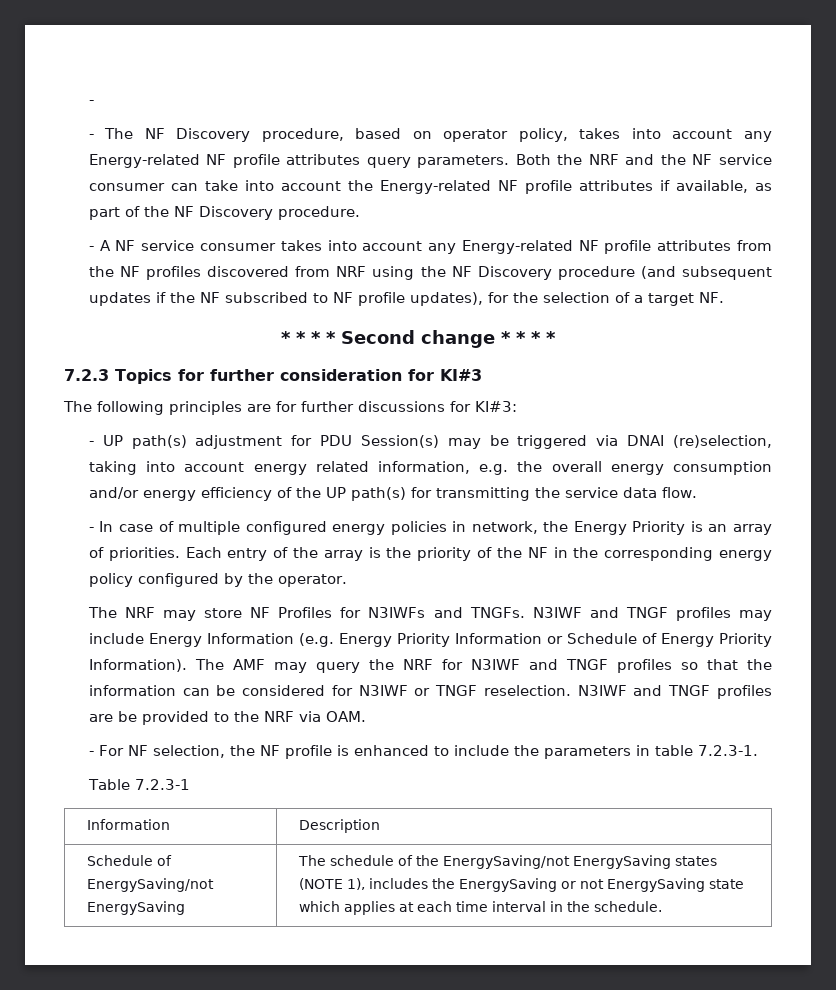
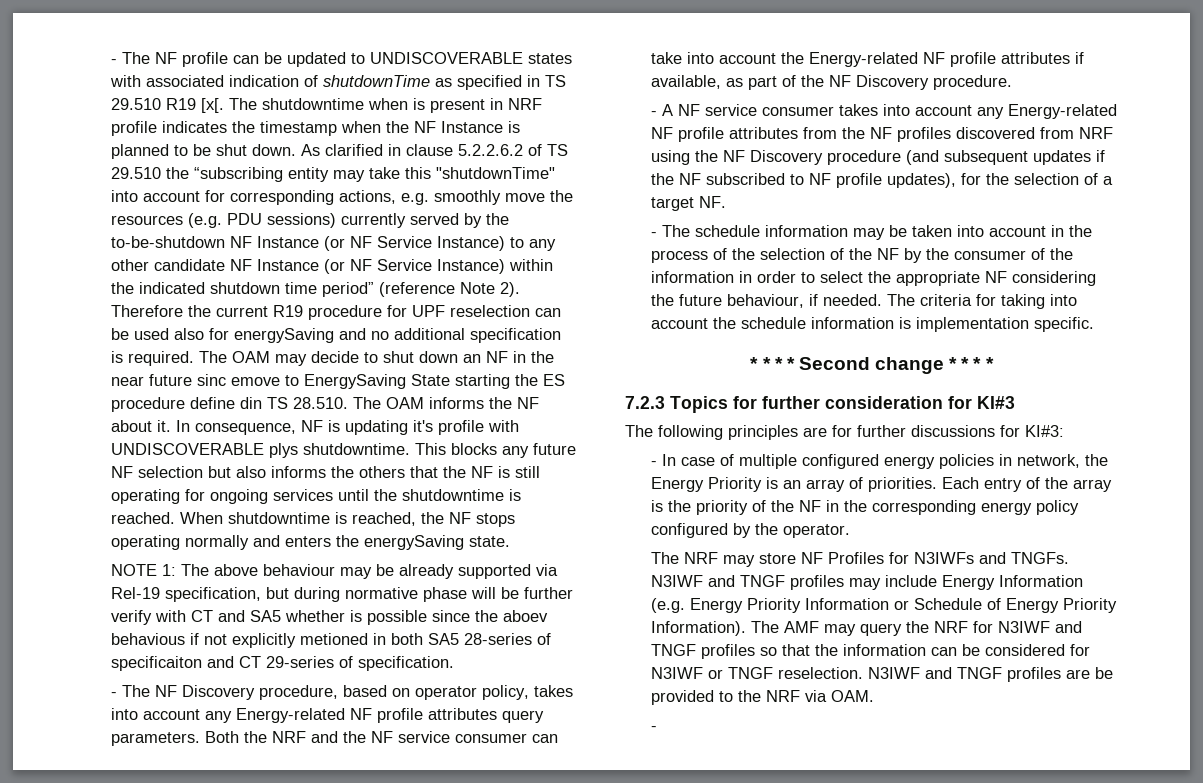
[88,100,94,105] - -> [111,52,573,67] [110,75,567,90] [111,98,543,113] [111,121,521,136] [111,144,569,159] [111,167,556,182] [111,190,574,205] [111,213,510,228] [111,236,557,251] [111,259,554,274] [111,282,521,297] [111,305,562,320] [111,328,562,343] [111,351,555,366] [111,374,566,389] [111,397,540,412] [111,420,520,435] [111,443,577,458] [111,466,541,478] [111,489,522,504] [111,512,516,527] [111,535,511,550] [111,564,559,579] [111,587,574,602] [111,610,549,625] [111,633,552,648] [111,656,455,671] - The NF profile can be updated to UNDISCOVERABLE states with associated indication of shutdownTime as specified in TS 29.510 R19 [x[. The shutdowntime when is present in NRF profile indicates the timestamp when the NF Instance is planned to be shut down. As clarified in clause 5.2.2.6.2 of TS 29.510 the “subscribing entity may take this "shutdownTime" into account for corresponding actions, e.g. smoothly move the resources (e.g. PDU sessions) currently served by the to-be-shutdown NF Instance (or NF Service Instance) to any other candidate NF Instance (or NF Service Instance) within the indicated shutdown time period” (reference Note 2). Therefore the current R19 procedure for UPF reselection can be used also for energySaving and no additional specification is required. The OAM may decide to shut down an NF in the near future sinc emove to EnergySaving State starting the ES procedure define din TS 28.510. The OAM informs the NF about it. In consequence, NF is updating it's profile with UNDISCOVERABLE plys shutdowntime. This blocks any future NF selection but also informs the others that the NF is still operating for ongoing services until the shutdowntime is reached. When shutdowntime is reached, the NF stops operating normally and enters the energySaving state. // NOTE 1: The above behaviour may be already supported via Rel-19 specification, but during normative phase will be further verify with CT and SA5 whether is possible since the aboev behavious if not explicitly metioned in both SA5 28-series of specificaiton and CT 29-series of specification.
(724, 297) none -> [651,225,1093,240] [651,248,1074,263] [651,271,1097,286] [651,294,1078,309] [651,317,1095,332] // - The schedule information may be taken into account in the process of the selection of the NF by the consumer of the information in order to select the appropriate NF considering the future behaviour, if needed. The criteria for taking into account the schedule information is implementation specific.
[88,435,772,449] [88,461,772,475] [88,487,697,501] // - UP path(s) adjustment for PDU Session(s) may be triggered via DNAI (re)selection, taking into account energy related information, e.g. the overall energy consumption and/or energy efficiency of the UP path(s) for transmitting the service data flow. -> (1064, 431) none
[98,745,758,759] [87,779,190,790] [87,819,171,830] [299,819,381,833] [87,855,173,866] [87,878,215,892] [87,901,186,915] [298,855,718,869] [299,878,745,892] [299,901,663,915] For NF selection, the NF profile is enhanced to include the parameters in table 7.2.3-1. // Table 7.2.3-1 // Information | Description // Schedule of EnergySaving/not EnergySaving | The schedule of the EnergySaving/not EnergySaving states (NOTE 1), includes the EnergySaving or not EnergySaving state which applies at each time interval in the schedule. -> (658, 728) none

